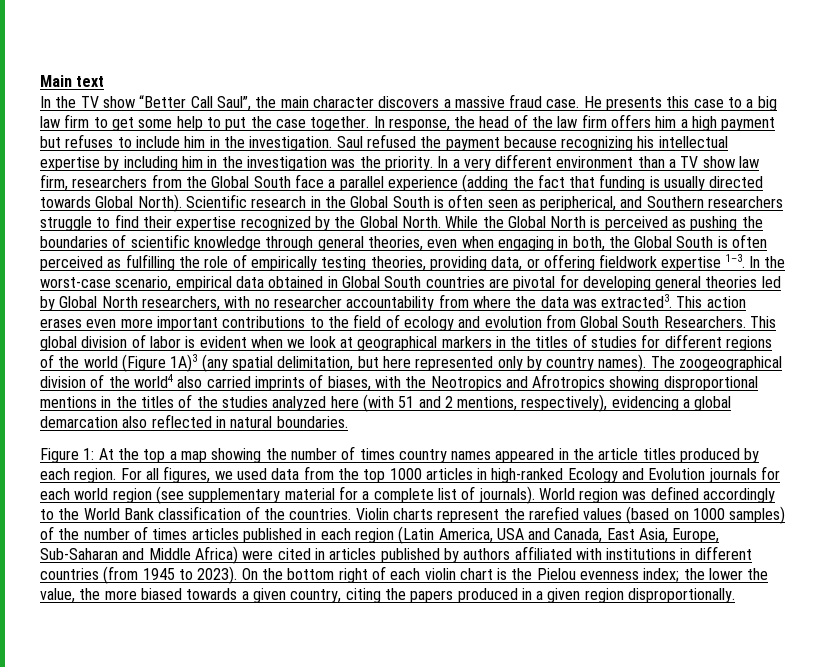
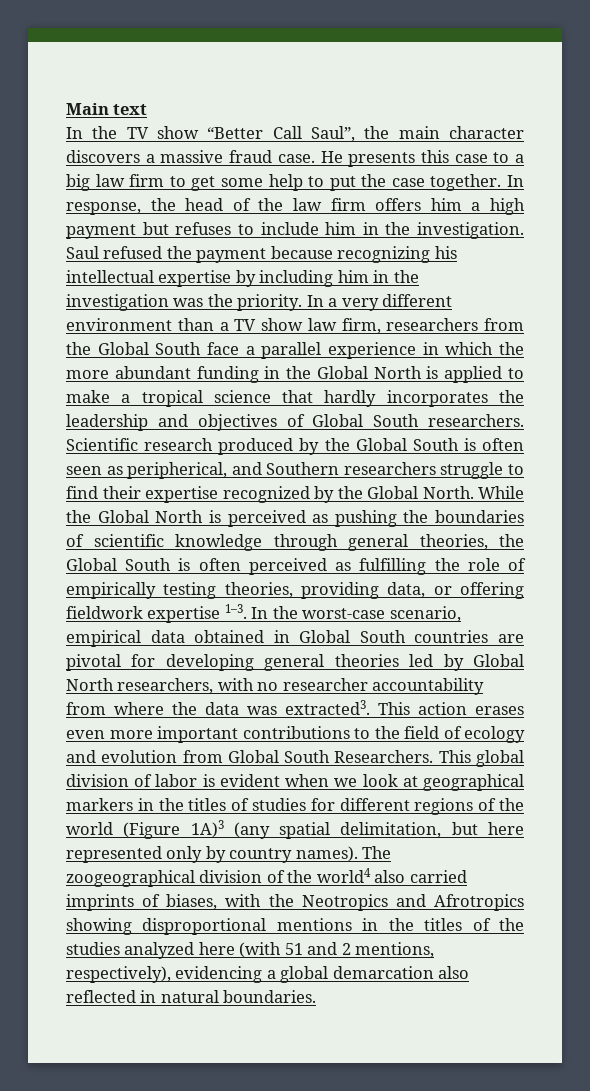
[462,174,764,192] [40,194,321,212] (adding the fact that funding is usually directed towards Global North). Scientific research in -> [422,342,524,355] [66,366,524,383] [66,390,524,407] [66,414,524,431] [66,438,320,455] in which the more abundant funding in the Global North is applied to make a tropical science that hardly incorporates the leadership and objectives of Global South researchers. Scientific research produced by
[427,236,605,251] even when engaging in both, -> (488, 542) none
[40,446,760,463] [40,466,781,483] [40,486,776,504] [40,506,786,524] [40,526,720,544] [40,546,752,564] [40,566,769,584] [40,588,736,603] // Figure 1: At the top a map showing the number of times country names appeared in the article titles produced by each region. For all figures, we used data from the top 1000 articles in high-ranked Ecology and Evolution journals for each world region (see supplementary material for a complete list of journals). World region was defined accordingly to the World Bank classification of the countries. Violin charts represent the rarefied values (based on 1000 samples) of the number of times articles published in each region (Latin America, USA and Canada, East Asia, Europe, Sub-Saharan and Middle Africa) were cited in articles published by authors affiliated with institutions in different countries (from 1945 to 2023). On the bottom right of each violin chart is the Pielou evenness index; the lower the value, the more biased towards a given country, citing the papers produced in a given region disproportionally. -> (317, 996) none

